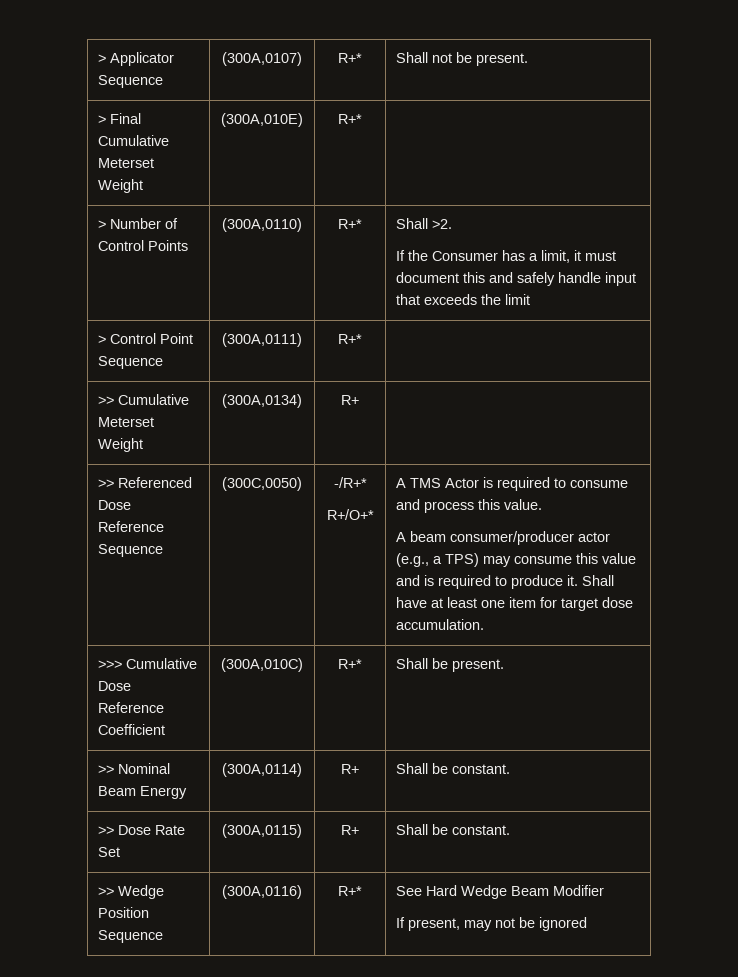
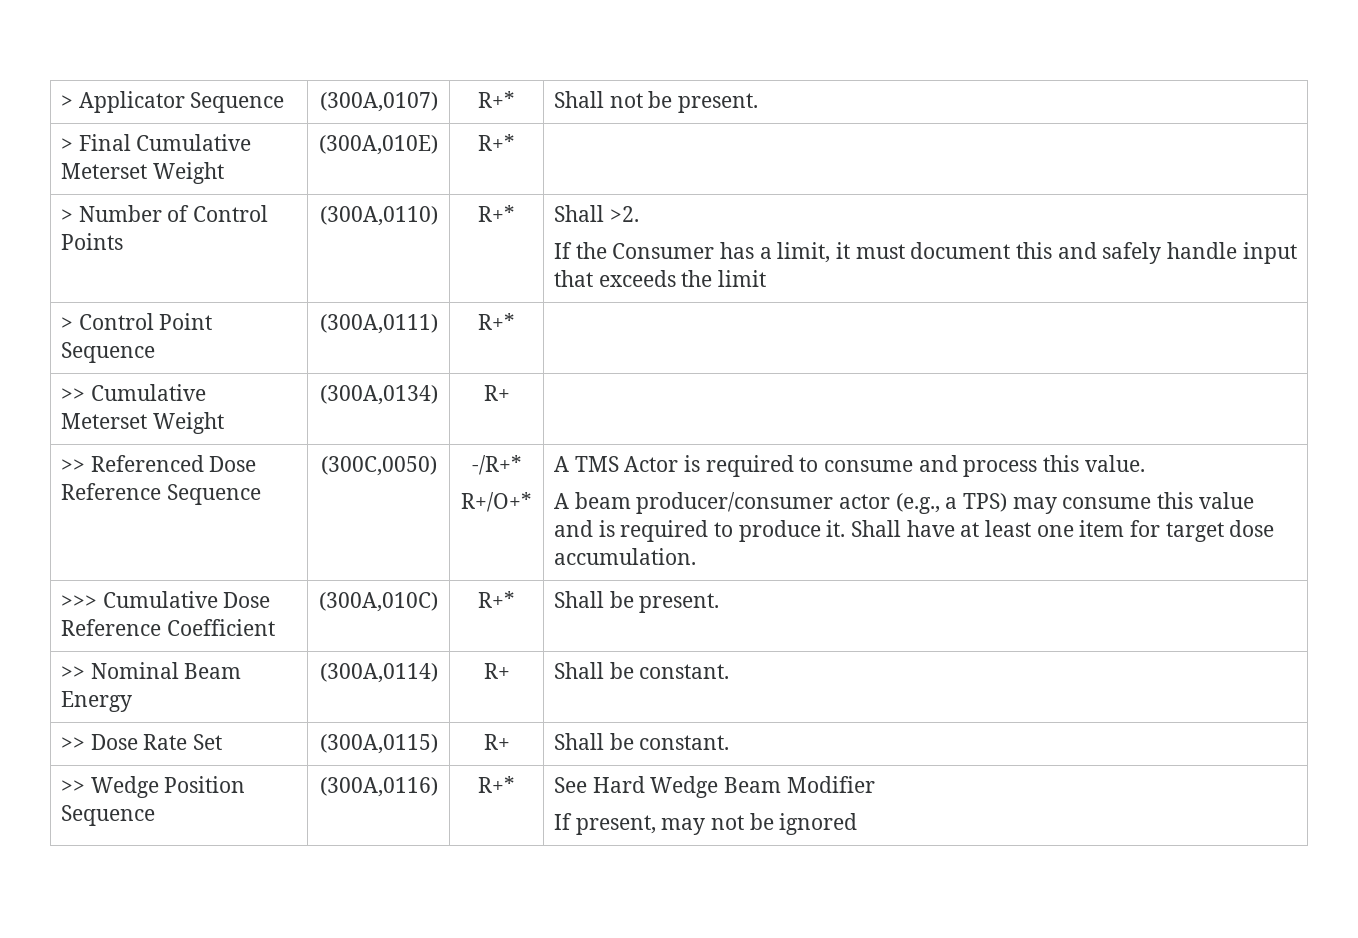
[450,531,575,545] consumer/producer -> [636,492,834,514] producer/consumer

